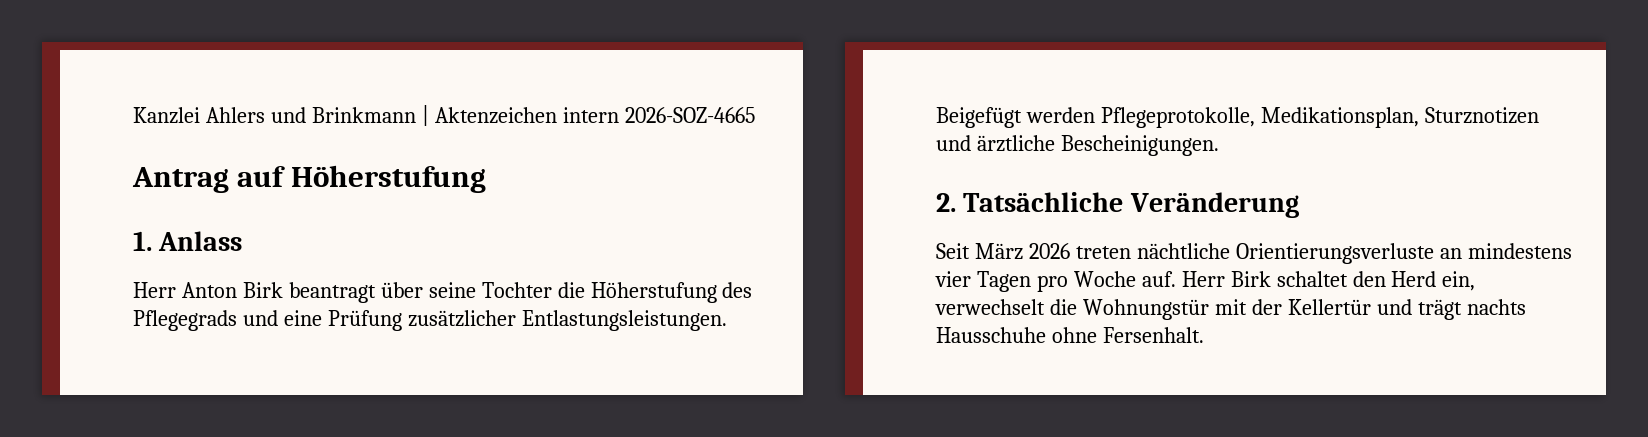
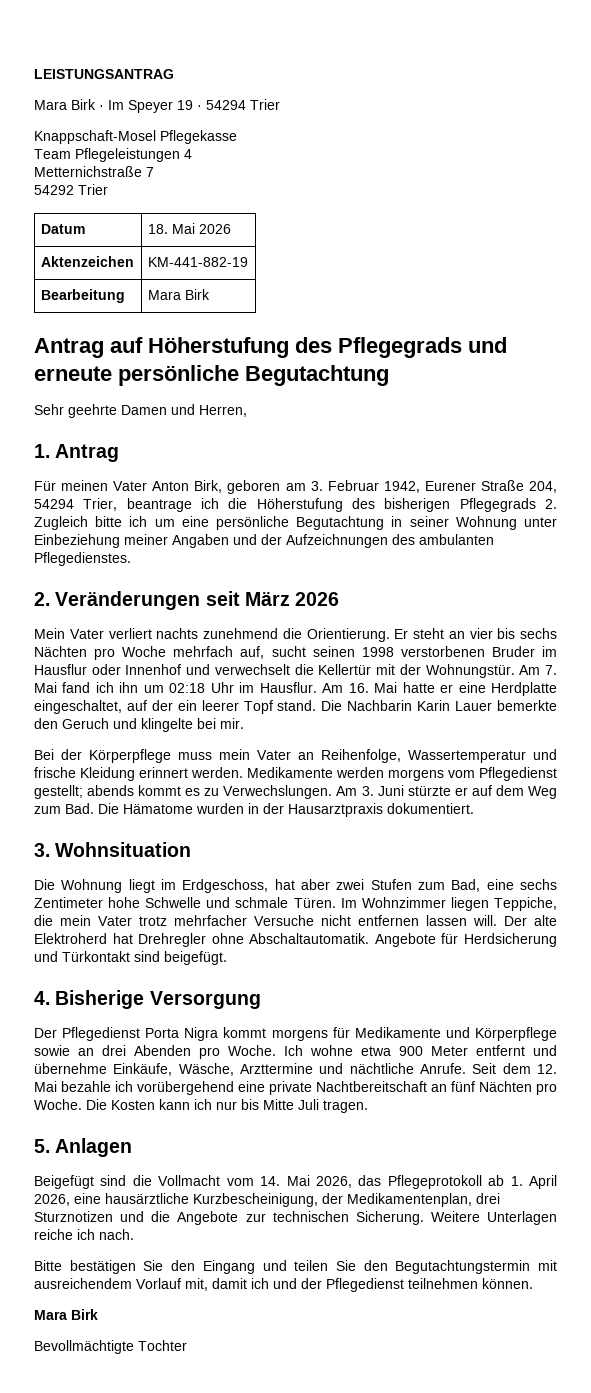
[133,105,755,126] [132,165,486,193] [133,231,243,251] [133,282,753,303] [133,310,727,331] [936,107,1539,128] [936,135,1219,156] [936,192,1299,218] [936,243,1572,264] [935,271,1476,292] [935,299,1526,320] [936,327,1204,343] Kanzlei Ahlers und Brinkmann | Aktenzeichen intern 2026-SOZ-4665 // Antrag auf Höherstufung // 1. Anlass // Herr Anton Birk beantragt über seine Tochter die Höherstufung des Pflegegrads und eine Prüfung zusätzlicher Entlastungsleistungen. Beigefügt werden Pflegeprotokolle, Medikationsplan, Sturznotizen und ärztliche Bescheinigungen. // 2. Tatsächliche Veränderung // Seit März 2026 treten nächtliche Orientierungsverluste an mindestens vier Tagen pro Woche auf. Herr Birk schaltet den Herd ein, verwechselt die Wohnungstür mit der Kellertür und trägt nachts Hausschuhe ohne Fersenhalt. -> [34,69,174,79] [34,99,280,113] [34,130,237,144] [34,148,192,162] [34,166,154,177] [34,184,108,195] [40,224,85,234] [147,223,231,234] [40,256,134,267] [147,257,248,267] [40,289,125,303] [147,289,210,300] [34,337,507,358] [34,365,389,386] [34,404,247,418] [34,444,120,462] [34,480,557,494] [34,498,557,512] [34,516,557,530] [34,534,494,548] [34,552,131,566] [34,591,340,610] [34,628,557,642] [34,646,558,660] [34,664,558,678] [34,682,557,696] [34,700,558,714] [34,718,244,732] [34,749,557,763] [34,767,557,781] [34,785,558,799] [34,803,474,817] [34,842,192,857] [34,879,557,893] [34,897,557,911] [34,915,557,926] [34,933,557,947] [34,951,227,965] [34,990,261,1009] [34,1027,557,1041] [34,1045,557,1059] [34,1063,557,1076] [34,1081,557,1095] [34,1099,368,1113] [34,1138,133,1157] [34,1175,558,1189] [34,1193,500,1207] [34,1211,557,1225] [34,1229,134,1240] [34,1260,557,1274] [34,1278,533,1292] [34,1309,98,1320] [34,1340,187,1354] LEISTUNGSANTRAG // Mara Birk · Im Speyer 19 · 54294 Trier // Knappschaft-Mosel Pflegekasse // Team Pflegeleistungen 4 // Metternichstraße 7 // 54292 Trier // Datum | 18. Mai 2026 // Aktenzeichen | KM-441-882-19 // Bearbeitung | Mara Birk // Antrag auf Höherstufung des Pflegegrads und erneute persönliche Begutachtung // Sehr geehrte Damen und Herren, // 1. Antrag // Für meinen Vater Anton Birk, geboren am 3. Februar 1942, Eurener Straße 204, 54294 Trier, beantrage ich die Höherstufung des bisherigen Pflegegrads 2. Zugleich bitte ich um eine persönliche Begutachtung in seiner Wohnung unter Einbeziehung meiner Angaben und der Aufzeichnungen des ambulanten Pflegedienstes. // 2. Veränderungen seit März 2026 // Mein Vater verliert nachts zunehmend die Orientierung. Er steht an vier bis sechs Nächten pro Woche mehrfach auf, sucht seinen 1998 verstorbenen Bruder im Hausflur oder Innenhof und verwechselt die Kellertür mit der Wohnungstür. Am 7. Mai fand ich ihn um 02:18 Uhr im Hausflur. Am 16. Mai hatte er eine Herdplatte eingeschaltet, auf der ein leerer Topf stand. Die Nachbarin Karin Lauer bemerkte den Geruch und klingelte bei mir. // Bei der Körperpflege muss mein Vater an Reihenfolge, Wassertemperatur und frische Kleidung erinnert werden. Medikamente werden morgens vom Pflegedienst gestellt; abends kommt es zu Verwechslungen. Am 3. Juni stürzte er auf dem Weg zum Bad. Die Hämatome wurden in der Hausarztpraxis dokumentiert. // 3. Wohnsituation // Die Wohnung liegt im Erdgeschoss, hat aber zwei Stufen zum Bad, eine sechs Zentimeter hohe Schwelle und schmale Türen. Im Wohnzimmer liegen Teppiche, die mein Vater trotz mehrfacher Versuche nicht entfernen lassen will. Der alte Elektroherd hat Drehregler ohne Abschaltautomatik. Angebote für Herdsicherung und Türkontakt sind beigefügt. // 4. Bisherige Versorgung // Der Pflegedienst Porta Nigra kommt morgens für Medikamente und Körperpflege sowie an drei Abenden pro Woche. Ich wohne etwa 900 Meter entfernt und übernehme Einkäufe, Wäsche, Arzttermine und nächtliche Anrufe. Seit dem 12. Mai bezahle ich vorübergehend eine private Nachtbereitschaft an fünf Nächten pro Woche. Die Kosten kann ich nur bis Mitte Juli tragen. // 5. Anlagen // Beigefügt sind die Vollmacht vom 14. Mai 2026, das Pflegeprotokoll ab 1. April 2026, eine hausärztliche Kurzbescheinigung, der Medikamentenplan, drei Sturznotizen und die Angebote zur technischen Sicherung. Weitere Unterlagen reiche ich nach. // Bitte bestätigen Sie den Eingang und teilen Sie den Begutachtungstermin mit ausreichendem Vorlauf mit, damit ich und der Pflegedienst teilnehmen können. // Mara Birk // Bevollmächtigte Tochter

